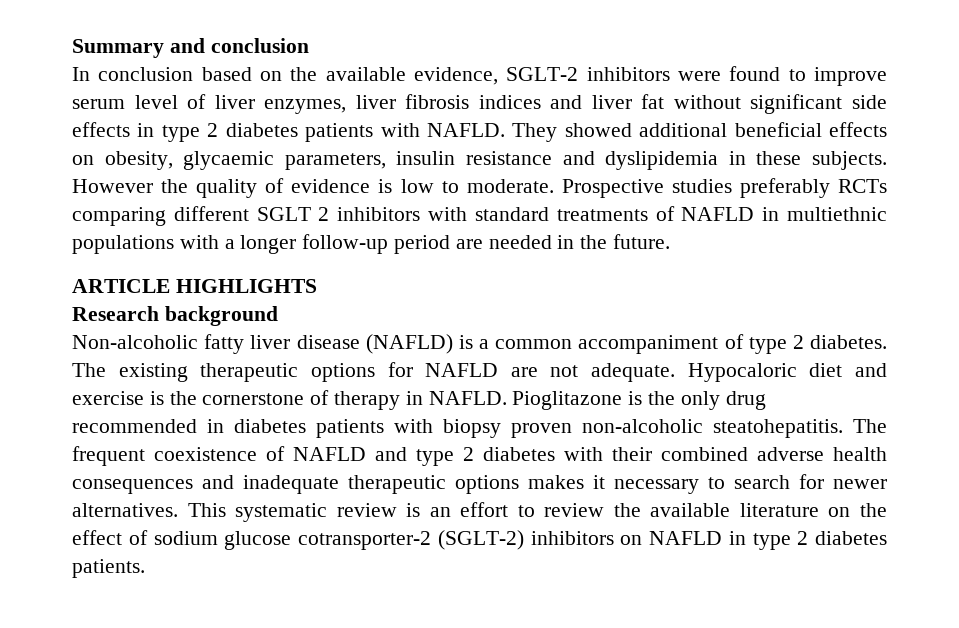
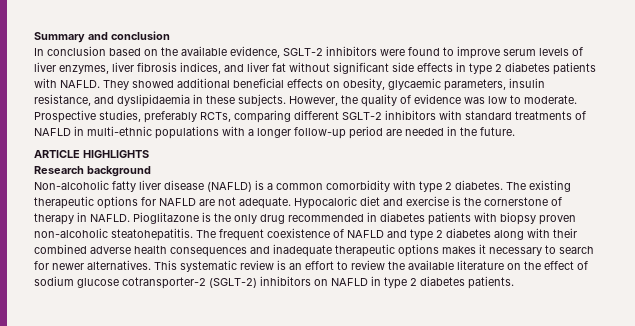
[134,95,178,109] level -> [539,48,569,56] levels
[478,95,541,109] indices -> [180,62,221,74] indices,
[466,151,719,170] resistance and dyslipidemia -> [34,94,190,107] resistance, and dyslipidaemia
[72,179,153,193] However -> [289,96,338,106] However,
[378,179,393,193] is -> [464,97,485,104] was
[671,178,887,198] [72,206,330,226] studies preferably RCTs comparing different SGLT 2 -> [99,110,382,123] studies, preferably RCTs, comparing different SGLT-2
[787,207,888,221] multiethnic -> [87,126,152,136] multi-ethnic
[578,334,744,354] accompaniment of -> [326,180,416,192] comorbidity with
(555, 454) none -> [494,230,524,240] along

